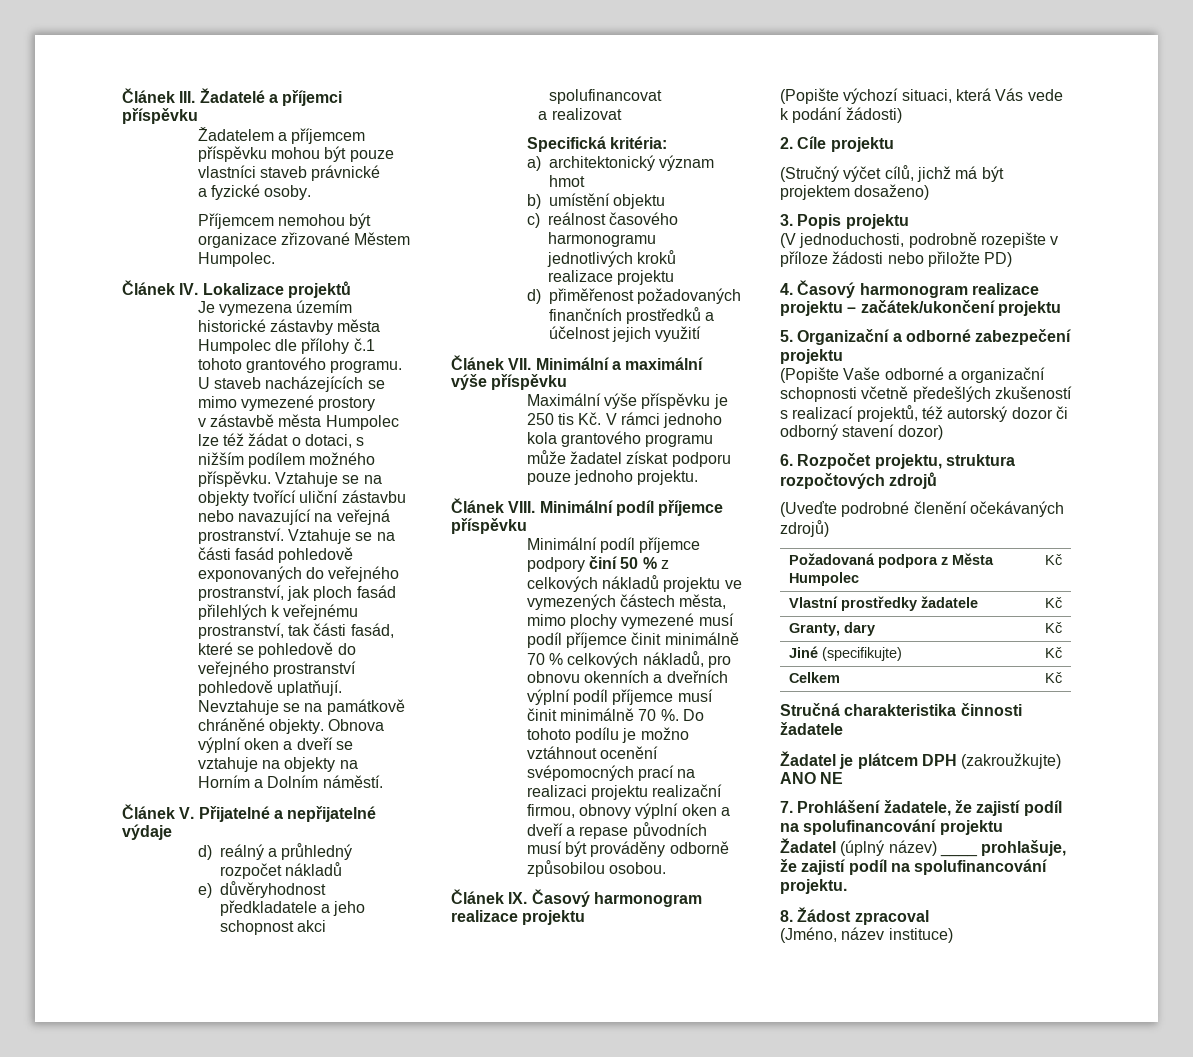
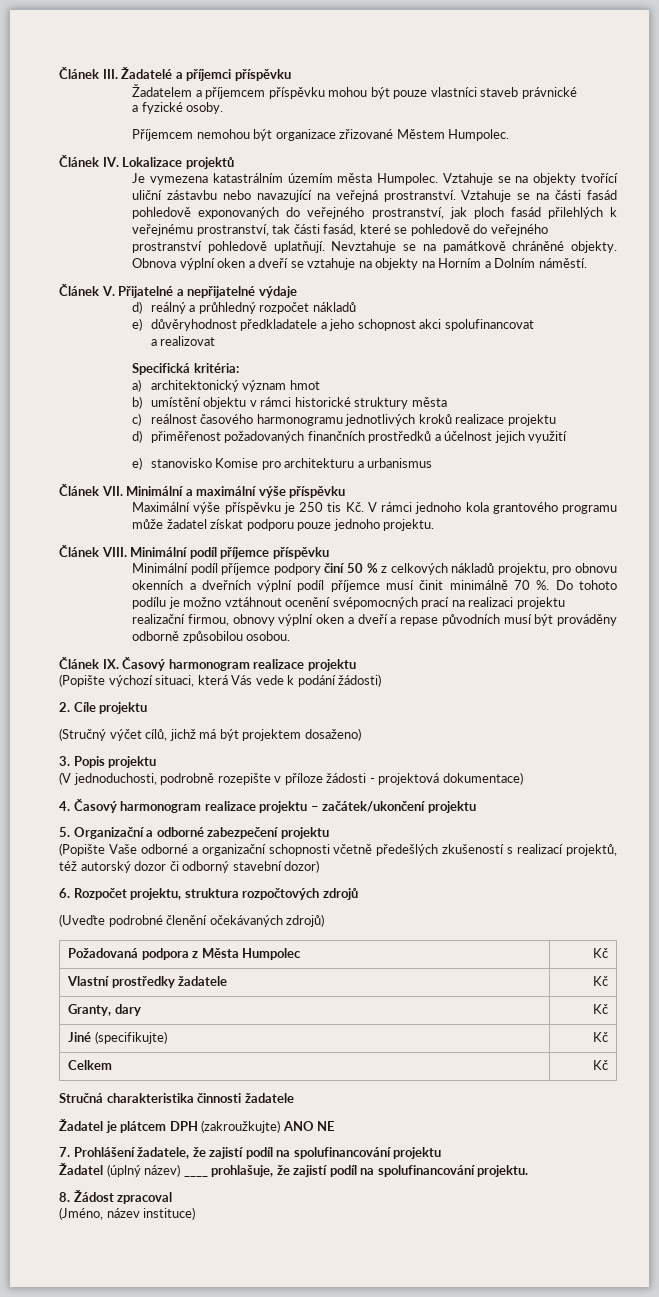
[296,300,353,313] [197,319,381,335] [197,338,375,354] [197,357,403,373] [197,376,385,392] [197,395,376,411] [197,414,399,430] [197,433,365,448] [197,452,376,468] [197,471,271,487] územím historické zástavby města Humpolec dle přílohy č.1 tohoto grantového programu. U staveb nacházejících se mimo vymezené prostory // v zástavbě města Humpolec lze též žádat o dotaci, s nižším podílem možného příspěvku. -> [212,173,439,185] katastrálním územím města Humpolec.
(665, 201) none -> [249,397,447,409] v rámci historické struktury města
(702, 334) none -> [132,457,433,470] // e) stanovisko Komise pro architekturu a urbanismus
[663,577,742,592] [526,594,727,610] [526,613,734,629] [526,632,739,648] [526,651,704,668] projektu ve vymezených částech města, mimo plochy vymezené musí podíl příjemce činit minimálně 70 % celkových nákladů, -> [497,563,549,575] projektu,
[887,251,1013,267] nebo přiložte PD) -> [369,772,523,785] - projektová dokumentace)
[842,424,895,437] stavení -> [232,861,282,871] stavební

